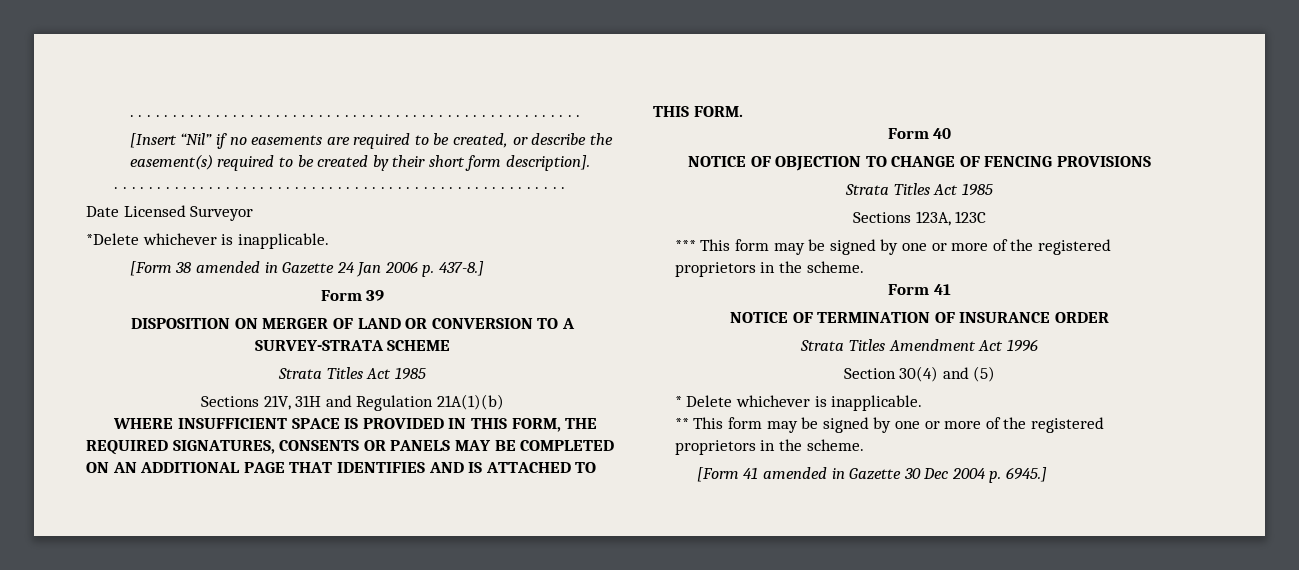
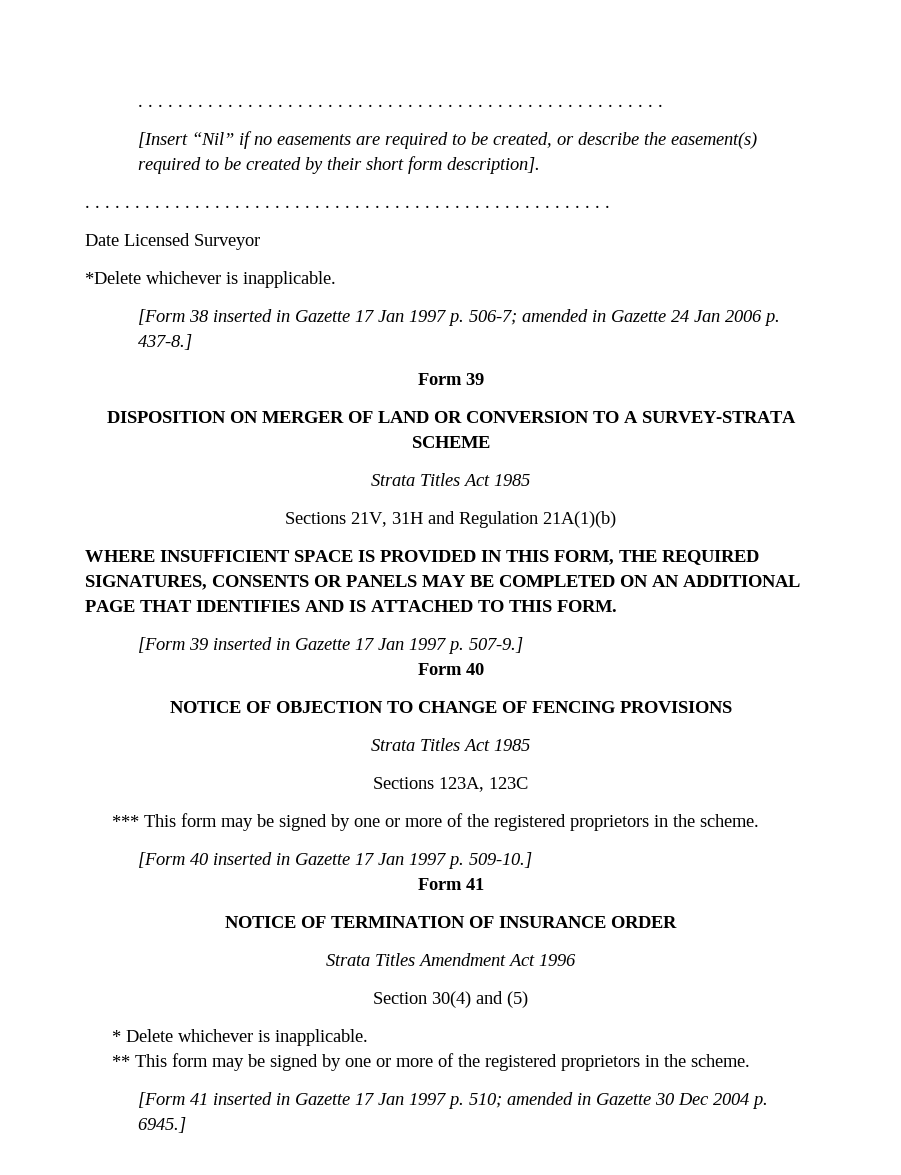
(192, 267) none -> [213,309,518,326] inserted in Gazette 17 Jan 1997 p. 506-7;
(743, 111) none -> [138,637,524,654] // [Form 39 inserted in Gazette 17 Jan 1997 p. 507-9.]
(864, 267) none -> [138,852,533,869] // [Form 40 inserted in Gazette 17 Jan 1997 p. 509-10.]
(759, 473) none -> [213,1092,503,1109] inserted in Gazette 17 Jan 1997 p. 510;

